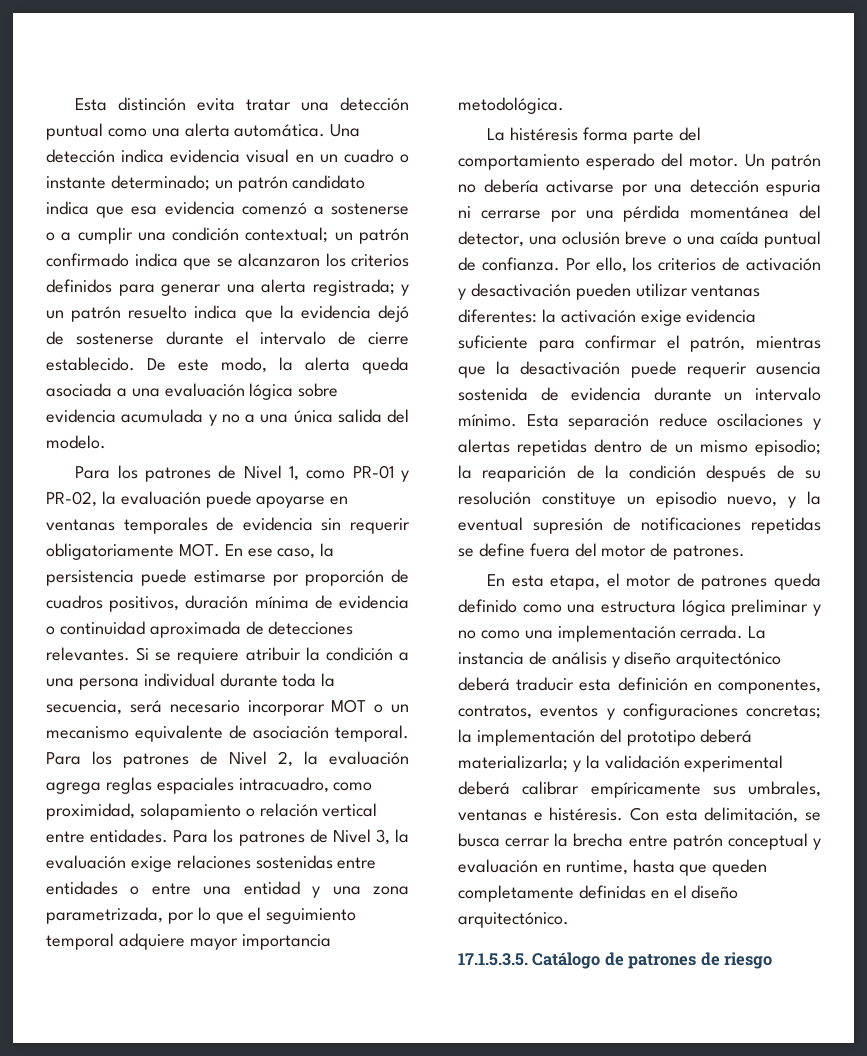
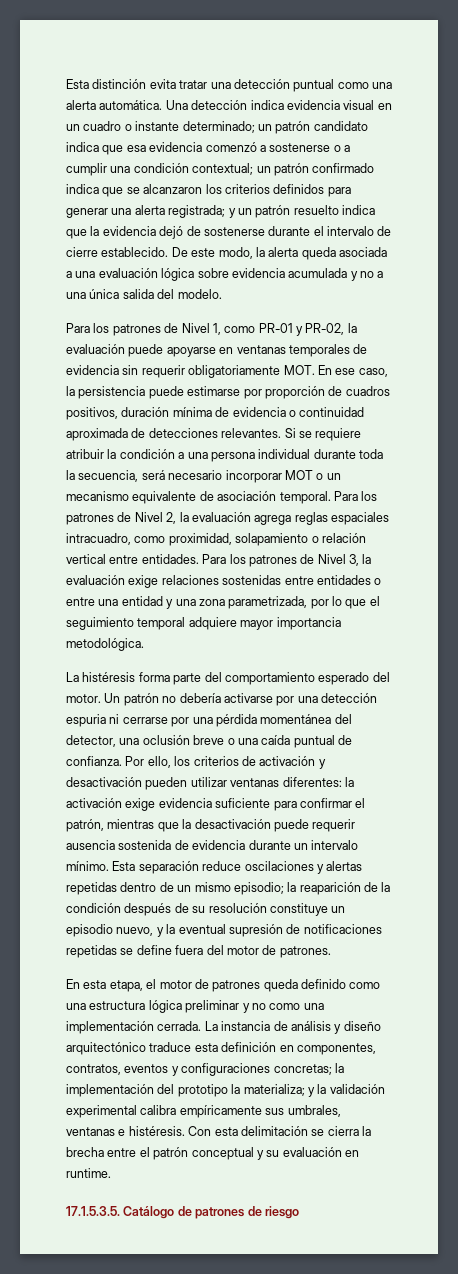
[458,677,575,691] deberá traducir -> [149,1042,192,1052] traduce
[700,729,753,743] [458,755,568,771] deberá materializarla; -> [231,1084,305,1096] la materializa;
[458,781,580,795] deberá calibrar -> [140,1105,177,1115] calibra
[704,807,821,823] [458,833,551,847] delimitación, se busca cerrar -> [240,1126,359,1136] delimitación se cierra
(668, 841) none -> [139,1147,150,1157] el
(821, 844) none -> [266,1150,280,1157] su
[565,859,768,876] [458,885,739,902] [458,912,569,928] runtime, hasta que queden completamente definidas en el diseño arquitectónico. -> [66,1168,111,1178] runtime.

